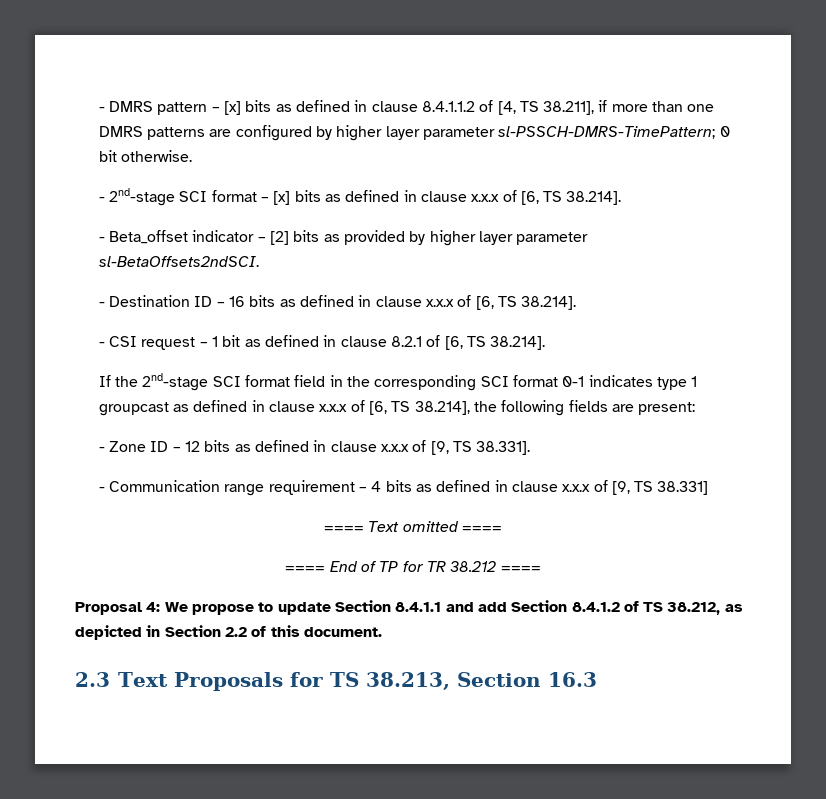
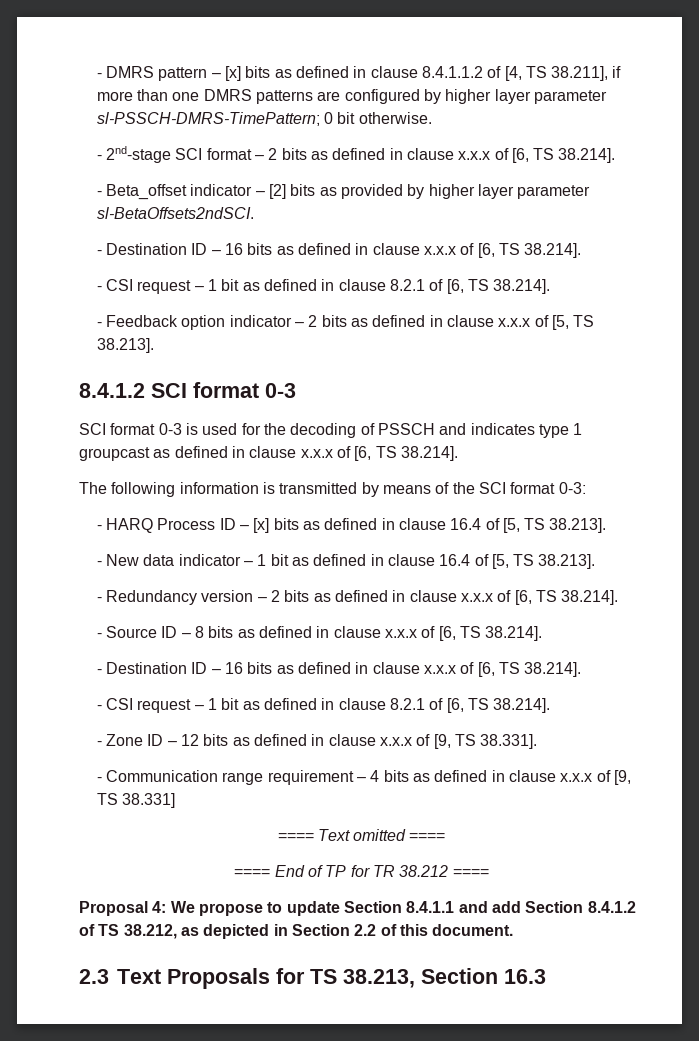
[273,191,291,205] [x] -> [268,148,278,160] 2
[98,373,585,391] If the 2nd-stage SCI format field in the corresponding SCI format 0-1 -> [96,315,595,330] [96,338,154,353] [79,382,296,398] [79,423,467,438] - Feedback option indicator – 2 bits as defined in clause x.x.x of [5, TS 38.213]. // 8.4.1.2 SCI format 0-3 // SCI format 0-3 is used for the decoding of PSSCH and
[414,400,696,416] 38.214], the following fields are present: -> [400,446,458,461] [79,482,586,497] [96,518,607,533] [96,554,596,569] [96,590,619,605] [96,626,543,641] [96,662,582,677] [96,698,551,713] 38.214]. // The following information is transmitted by means of the SCI format 0-3: // - HARQ Process ID – [x] bits as defined in clause 16.4 of [5, TS 38.213]. // - New data indicator – 1 bit as defined in clause 16.4 of [5, TS 38.213]. // - Redundancy version – 2 bits as defined in clause x.x.x of [6, TS 38.214]. // - Source ID – 8 bits as defined in clause x.x.x of [6, TS 38.214]. // - Destination ID – 16 bits as defined in clause x.x.x of [6, TS 38.214]. // - CSI request – 1 bit as defined in clause 8.2.1 of [6, TS 38.214].

